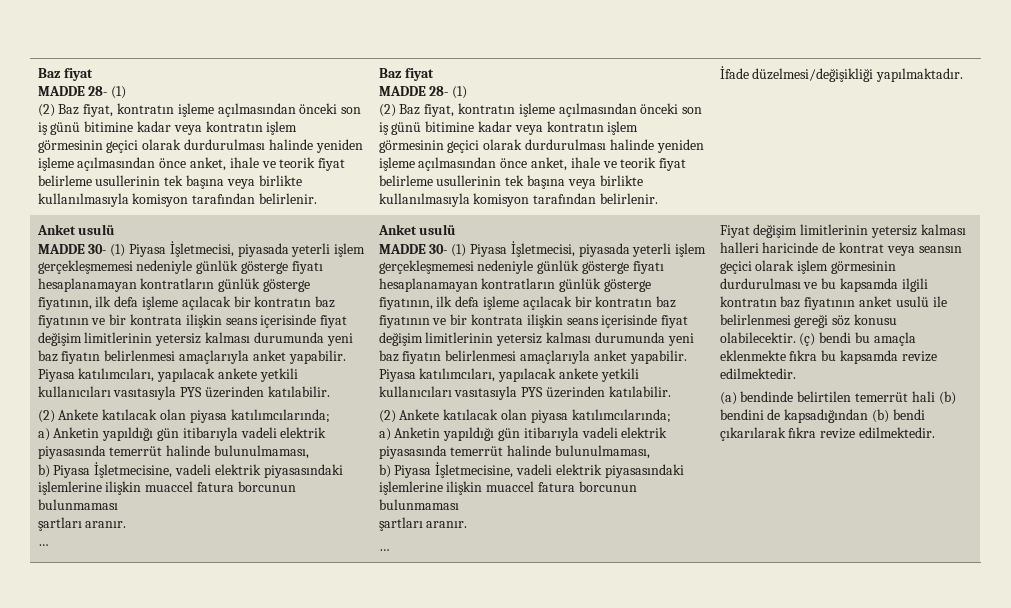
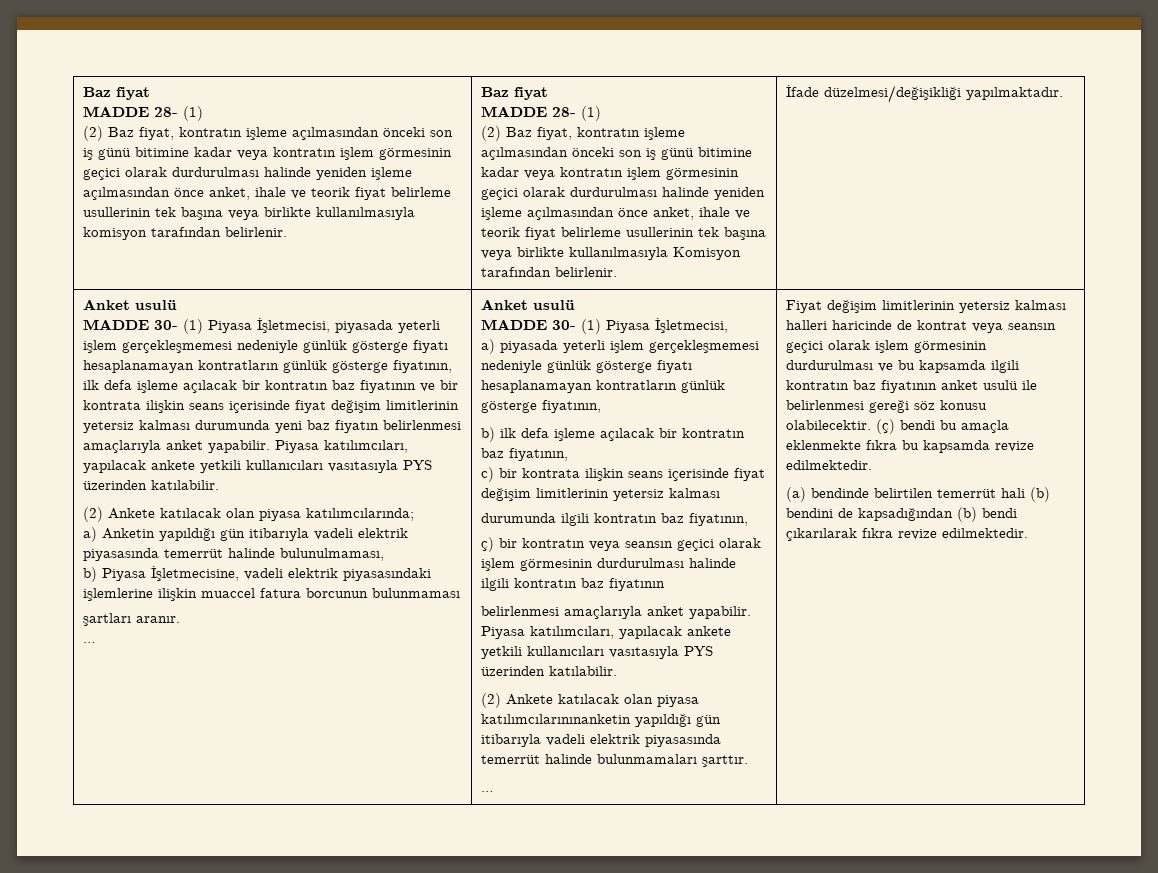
[473,193,530,207] komisyon -> [672,247,741,260] Komisyon
(575, 249) none -> [480,339,495,354] // a)
[436,296,677,310] [378,315,447,328] ilk defa işleme açılacak bir kontratın baz fiyatının ve -> [480,427,745,442] [480,448,568,461] [480,467,494,482] // b) ilk defa işleme açılacak bir kontratın baz fiyatının, // c)
[594,332,694,346] [378,350,442,364] durumunda yeni baz fiyatın -> [480,513,748,526] [480,537,761,552] [480,558,736,571] [480,578,665,591] // durumunda ilgili kontratın baz fiyatının, // ç) bir kontratın veya seansın geçici olarak işlem görmesinin durdurulması halinde ilgili kontratın baz fiyatının //
[571,409,671,423] [378,427,668,441] [378,445,651,459] [378,462,684,478] [378,481,637,495] [378,499,459,510] [378,517,468,531] katılımcılarında; // a) Anketin yapıldığı gün itibarıyla vadeli elektrik piyasasında temerrüt halinde bulunulmaması, // b) Piyasa İşletmecisine, vadeli elektrik piyasasındaki işlemlerine ilişkin muaccel fatura borcunun bulunmaması // şartları aranır. -> [480,714,721,727] [480,734,721,747] [480,754,748,767] katılımcılarınınanketin yapıldığı gün itibarıyla vadeli elektrik piyasasında temerrüt halinde bulunmamaları şarttır.

